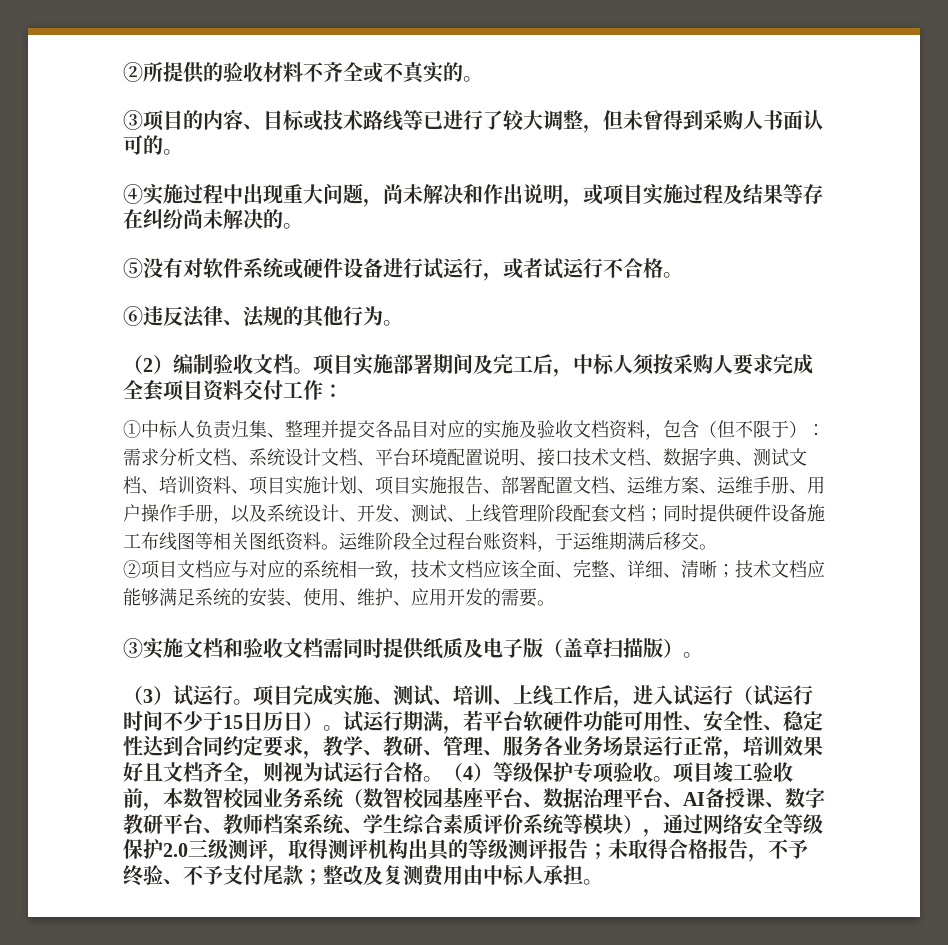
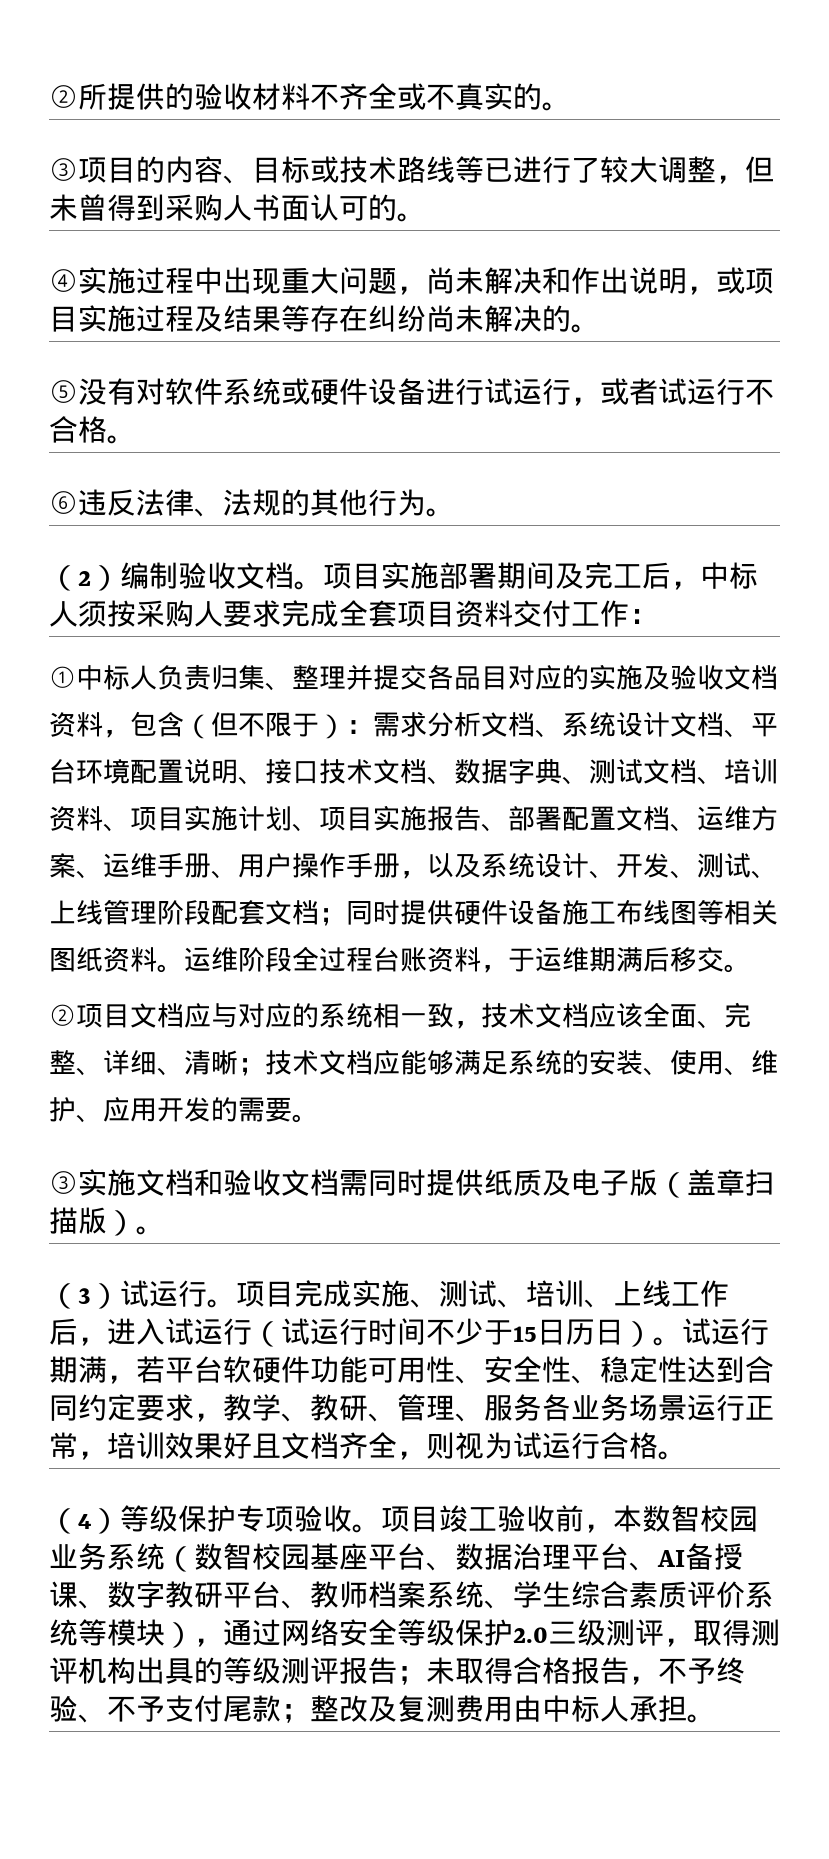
(443, 779) none -> (687, 1455) //

